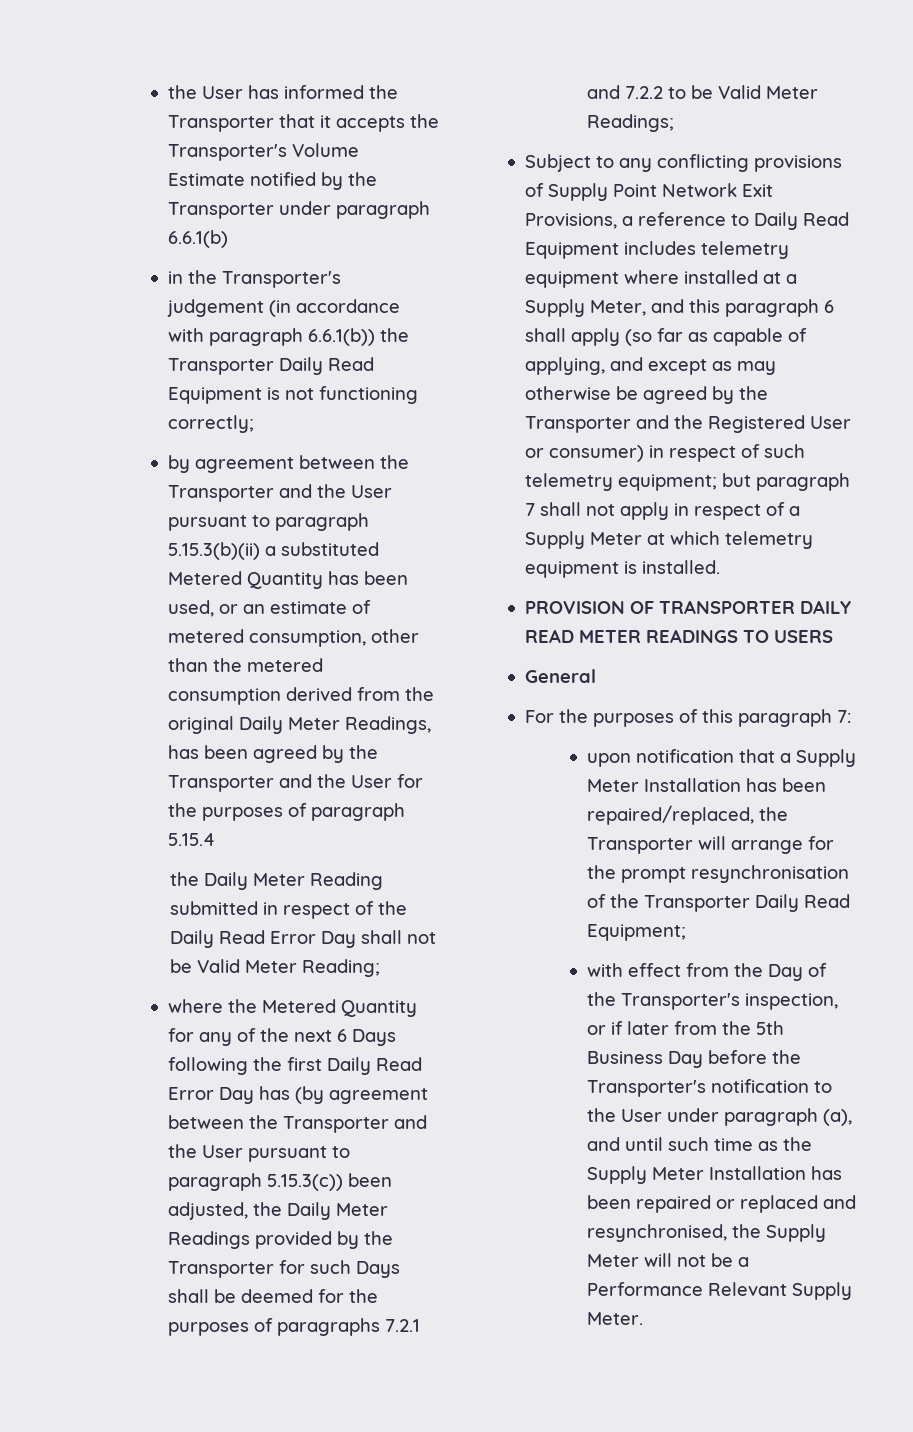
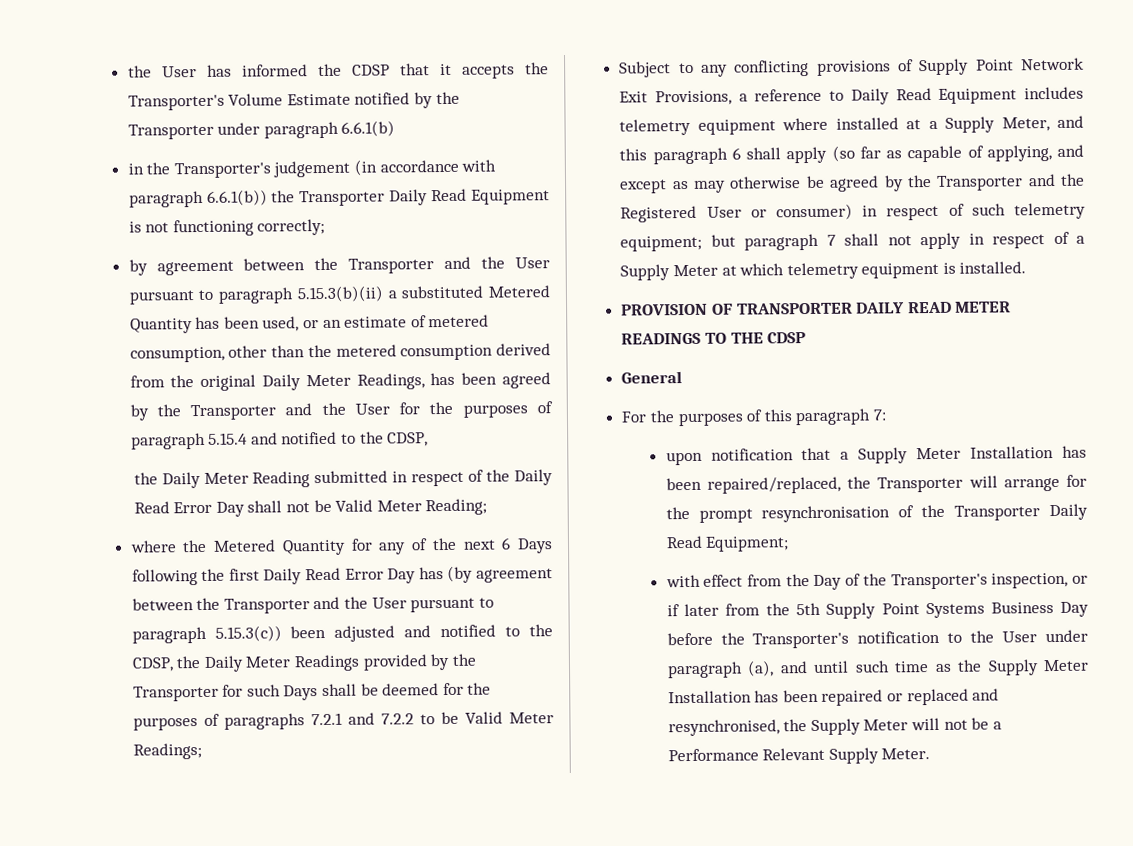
[167,115,274,132] Transporter -> [351,64,390,76] CDSP
(215, 839) none -> [250,431,429,447] and notified to the CDSP,
[167,1202,248,1220] adjusted, -> [334,624,553,642] [131,657,174,672] adjusted and notified to the CDSP,
[774,630,834,643] USERS -> [730,332,807,344] THE CDSP
(784, 1028) none -> [826,602,985,619] Supply Point Systems

